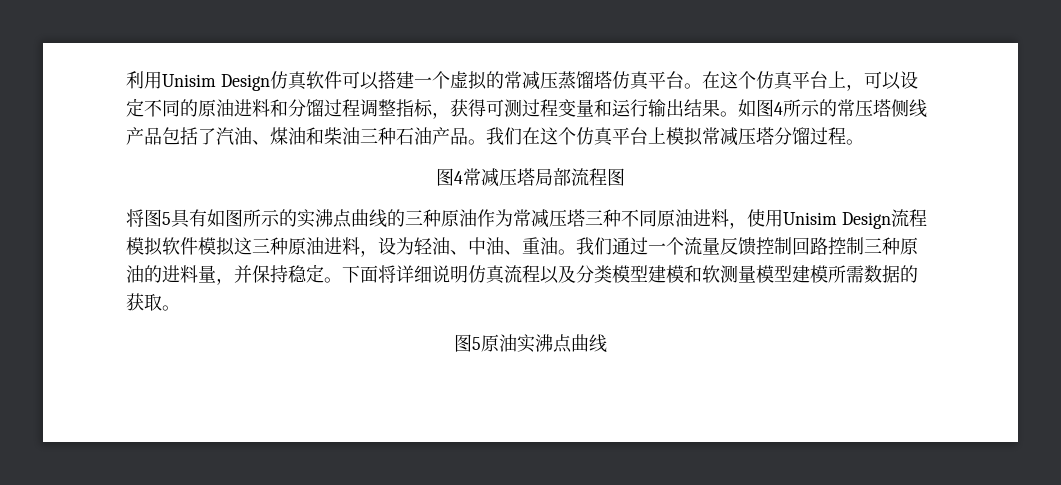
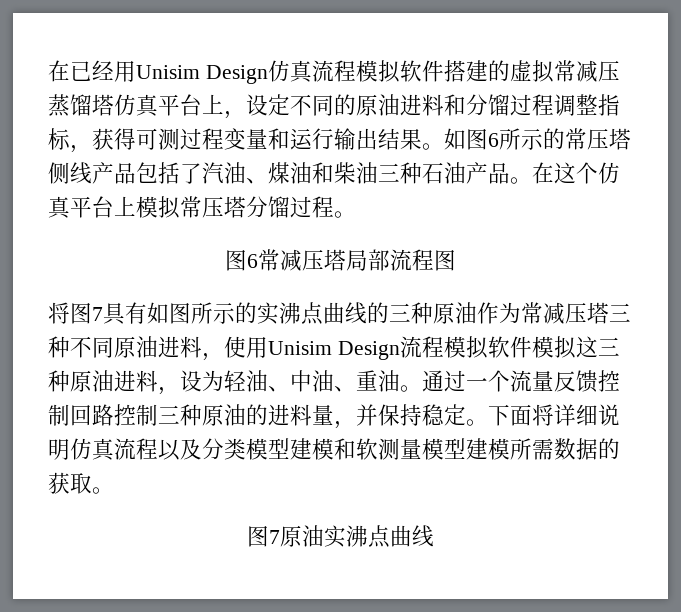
[126,71,144,89] 利 -> [48,60,114,82] 在已经
[305,71,504,90] 软件可以搭建一个虚拟的 -> [311,60,554,83] 流程模拟软件搭建的虚拟
[683,71,901,91] 。在这个仿真平台上，可以 -> [202,94,246,119] 上，
[774,102,783,115] 4 -> [488,133,499,147] 6
[486,127,522,145] 我们 -> (532, 180) none
[720,127,738,146] 减 -> (202, 207) none
[454,171,463,184] 4 -> [247,254,258,268] 6
[162,212,171,225] 5 -> [92,307,103,321] 7
[576,237,612,255] 我们 -> (422, 388) none
[472,337,481,350] 5 -> [269,530,280,544] 7

